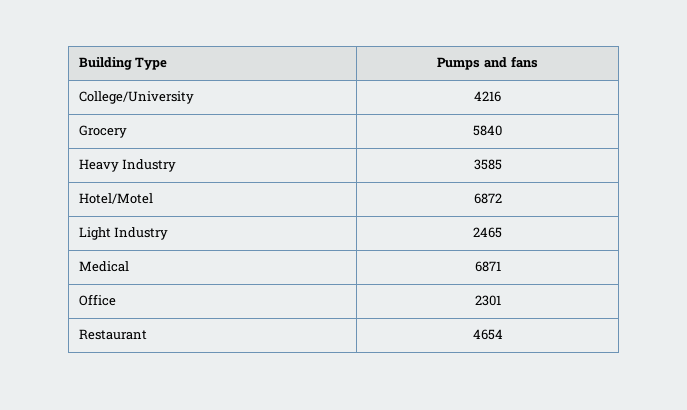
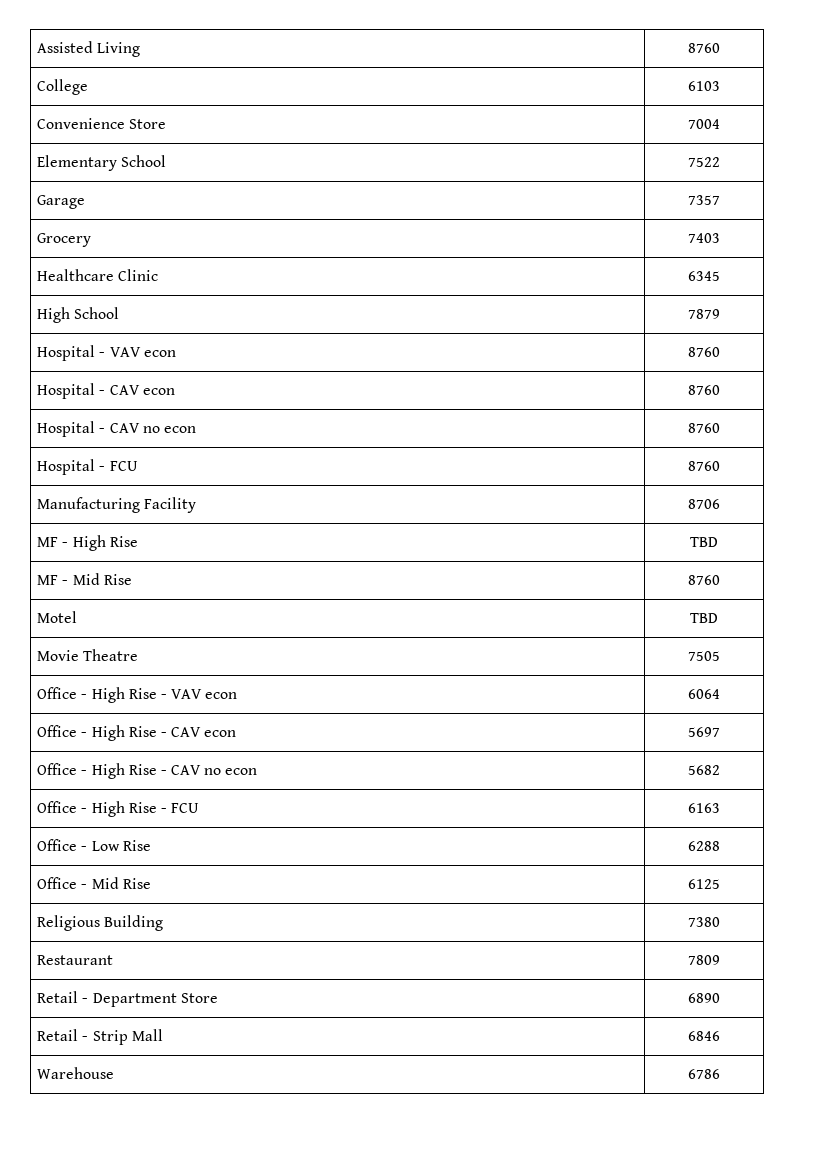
[78,57,168,70] [437,56,538,70] [78,91,194,104] [474,91,501,102] [78,125,127,138] [473,125,502,136] [78,159,177,172] [473,159,502,170] [78,193,153,204] [473,193,502,204] [78,227,169,240] [473,227,502,238] [78,261,129,272] [474,261,501,272] [78,294,116,306] [474,295,501,306] [78,329,147,340] [472,329,503,340] Building Type | Pumps and fans // College/University | 4216 // Grocery | 5840 // Heavy Industry | 3585 // Hotel/Motel | 6872 // Light Industry | 2465 // Medical | 6871 // Office | 2301 // Restaurant | 4654 -> [37,41,141,57] [688,43,720,53] [37,79,89,95] [688,81,720,91] [37,118,167,129] [688,119,720,129] [37,155,167,171] [688,157,720,167] [37,195,86,209] [688,195,720,205] [37,233,92,247] [688,233,720,243] [37,269,159,281] [688,271,720,281] [37,307,120,323] [688,309,720,319] [37,345,176,361] [688,347,720,357] [37,383,175,399] [688,385,720,395] [37,421,196,437] [688,423,720,433] [37,459,138,475] [688,461,720,471] [37,497,197,513] [688,499,720,509] [37,535,138,551] [690,537,718,547] [37,573,132,585] [688,575,720,585] [37,611,78,623] [690,613,718,623] [37,649,139,661] [688,651,720,661] [37,687,238,703] [688,689,720,699] [37,725,237,741] [688,727,720,737] [37,763,258,779] [688,765,720,775] [37,801,200,817] [688,803,720,813] [37,839,151,851] [688,841,720,851] [37,877,151,889] [688,879,720,889] [37,915,164,931] [688,917,720,927] [37,955,114,965] [688,955,720,965] [37,991,218,1007] [688,993,720,1003] [37,1029,163,1045] [688,1031,720,1041] [37,1067,115,1079] [688,1069,720,1079] Assisted Living | 8760 // College | 6103 // Convenience Store | 7004 // Elementary School | 7522 // Garage | 7357 // Grocery | 7403 // Healthcare Clinic | 6345 // High School | 7879 // Hospital - VAV econ | 8760 // Hospital - CAV econ | 8760 // Hospital - CAV no econ | 8760 // Hospital - FCU | 8760 // Manufacturing Facility | 8706 // MF - High Rise | TBD // MF - Mid Rise | 8760 // Motel | TBD // Movie Theatre | 7505 // Office - High Rise - VAV econ | 6064 // Office - High Rise - CAV econ | 5697 // Office - High Rise - CAV no econ | 5682 // Office - High Rise - FCU | 6163 // Office - Low Rise | 6288 // Office - Mid Rise | 6125 // Religious Building | 7380 // Restaurant | 7809 // Retail - Department Store | 6890 // Retail - Strip Mall | 6846 // Warehouse | 6786

